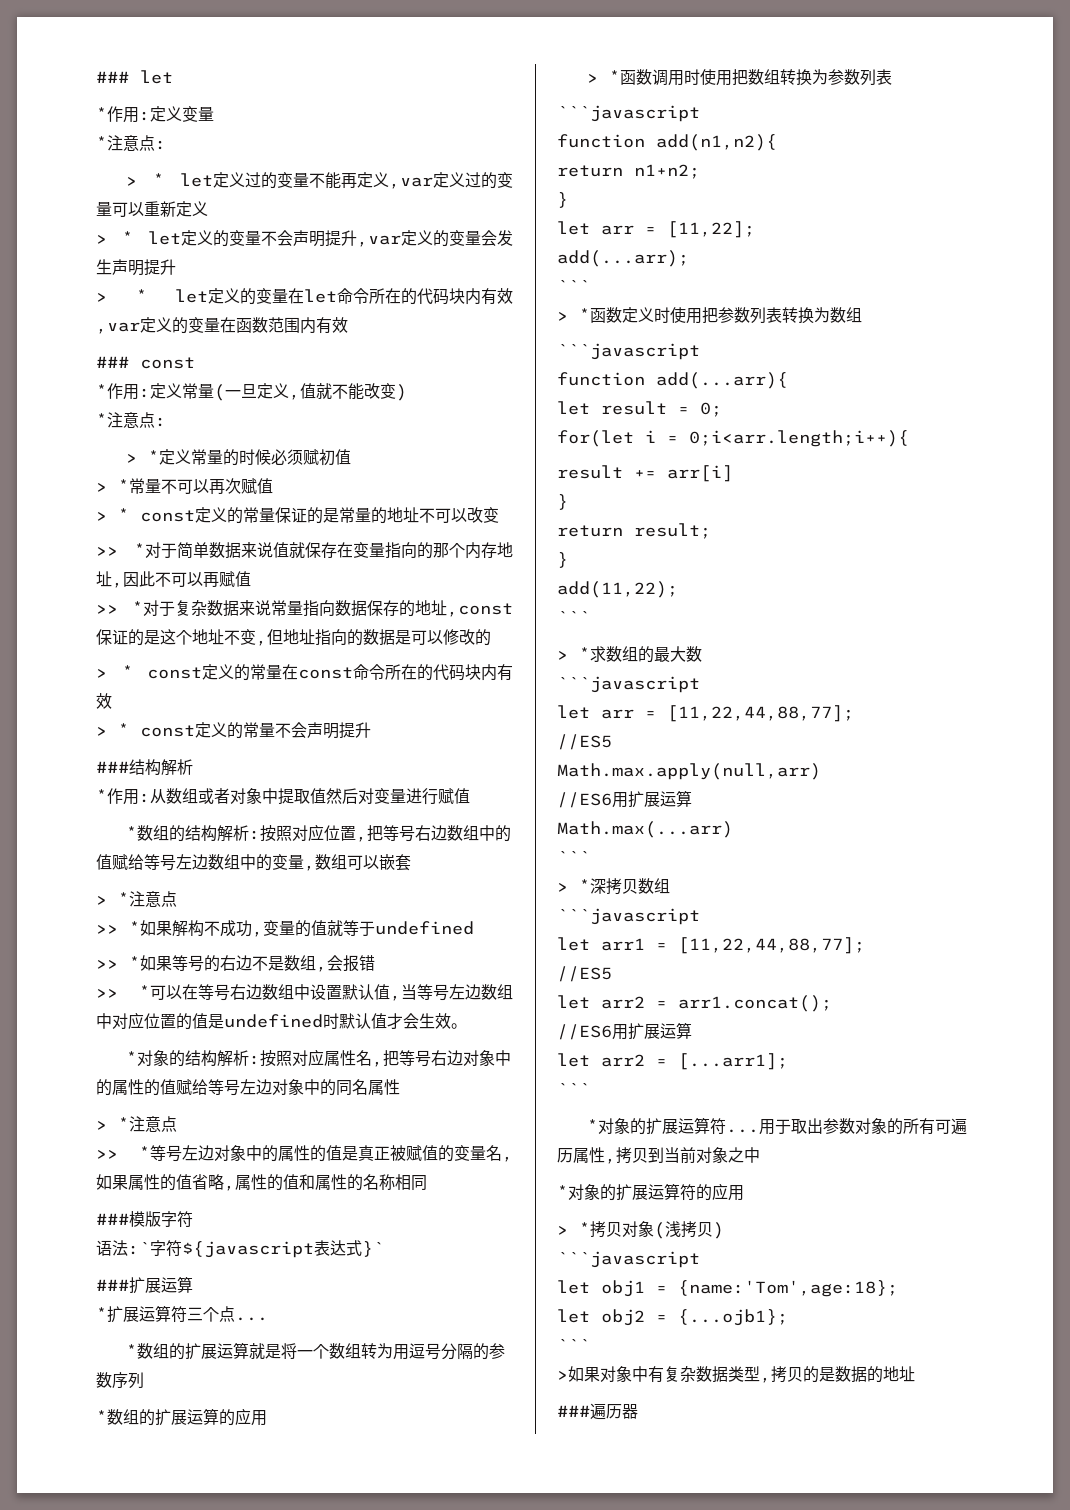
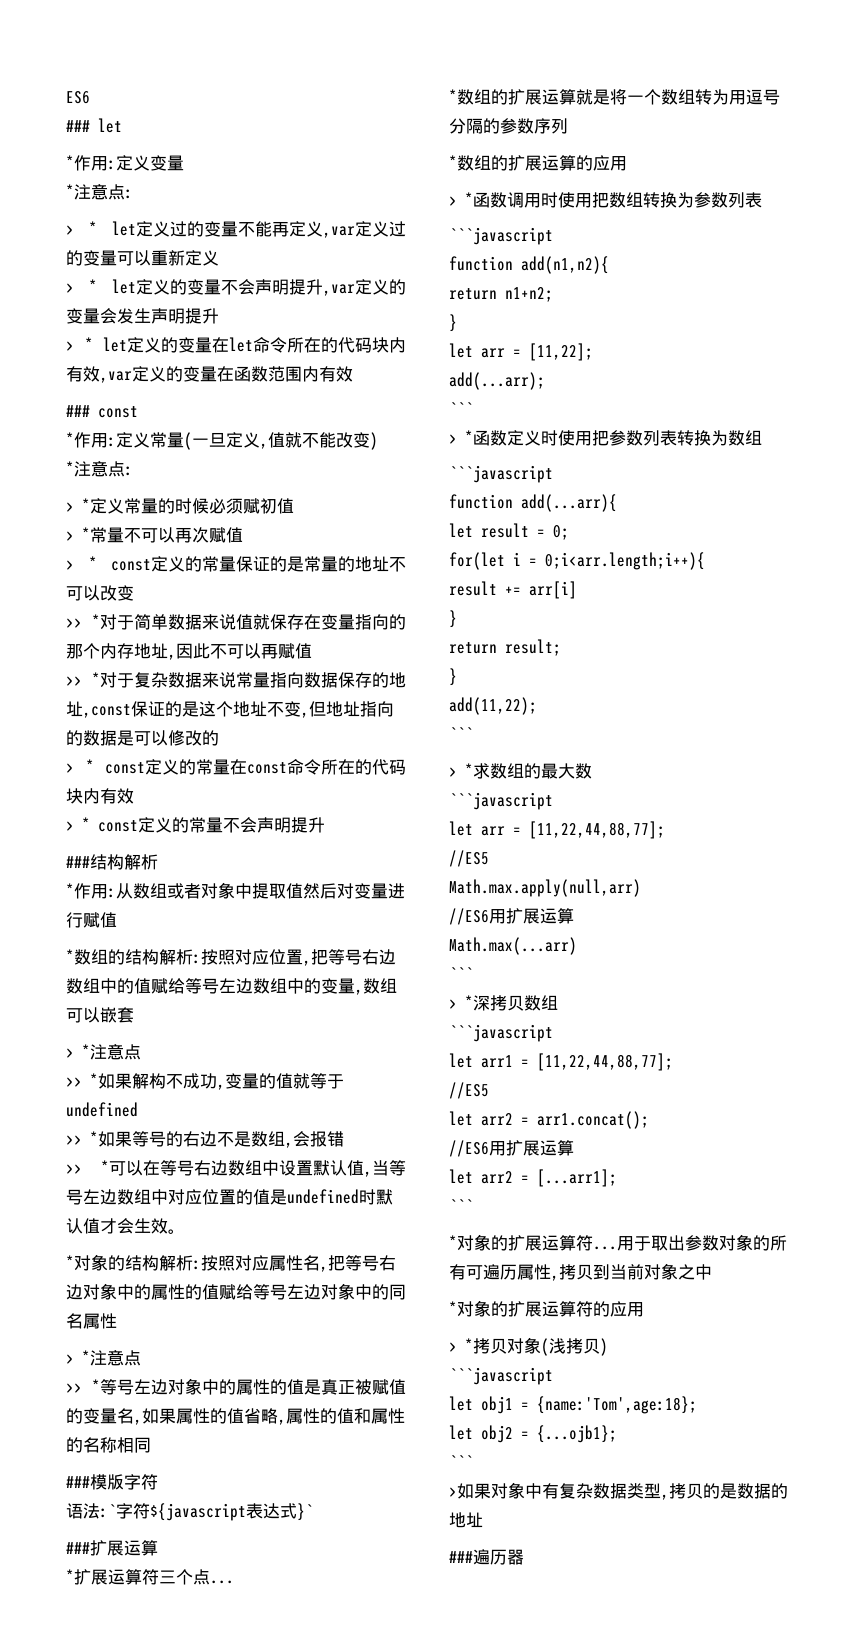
(96, 77) none -> [66,91,90,104] ES6 //

